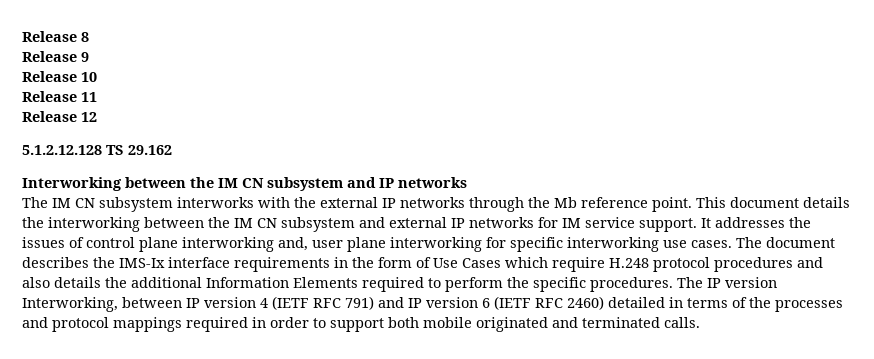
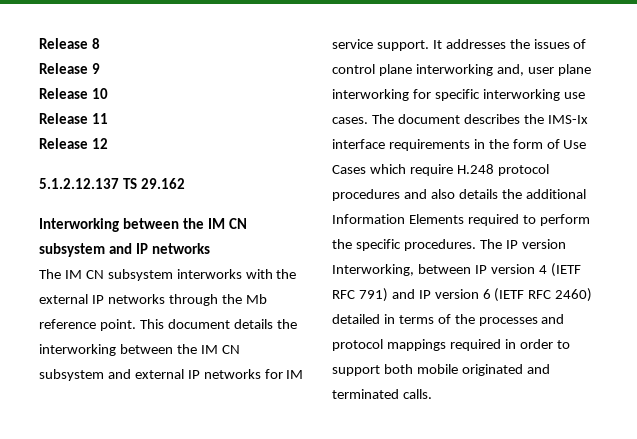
[22,145,102,155] 5.1.2.12.128 -> [39,178,119,189] 5.1.2.12.137

